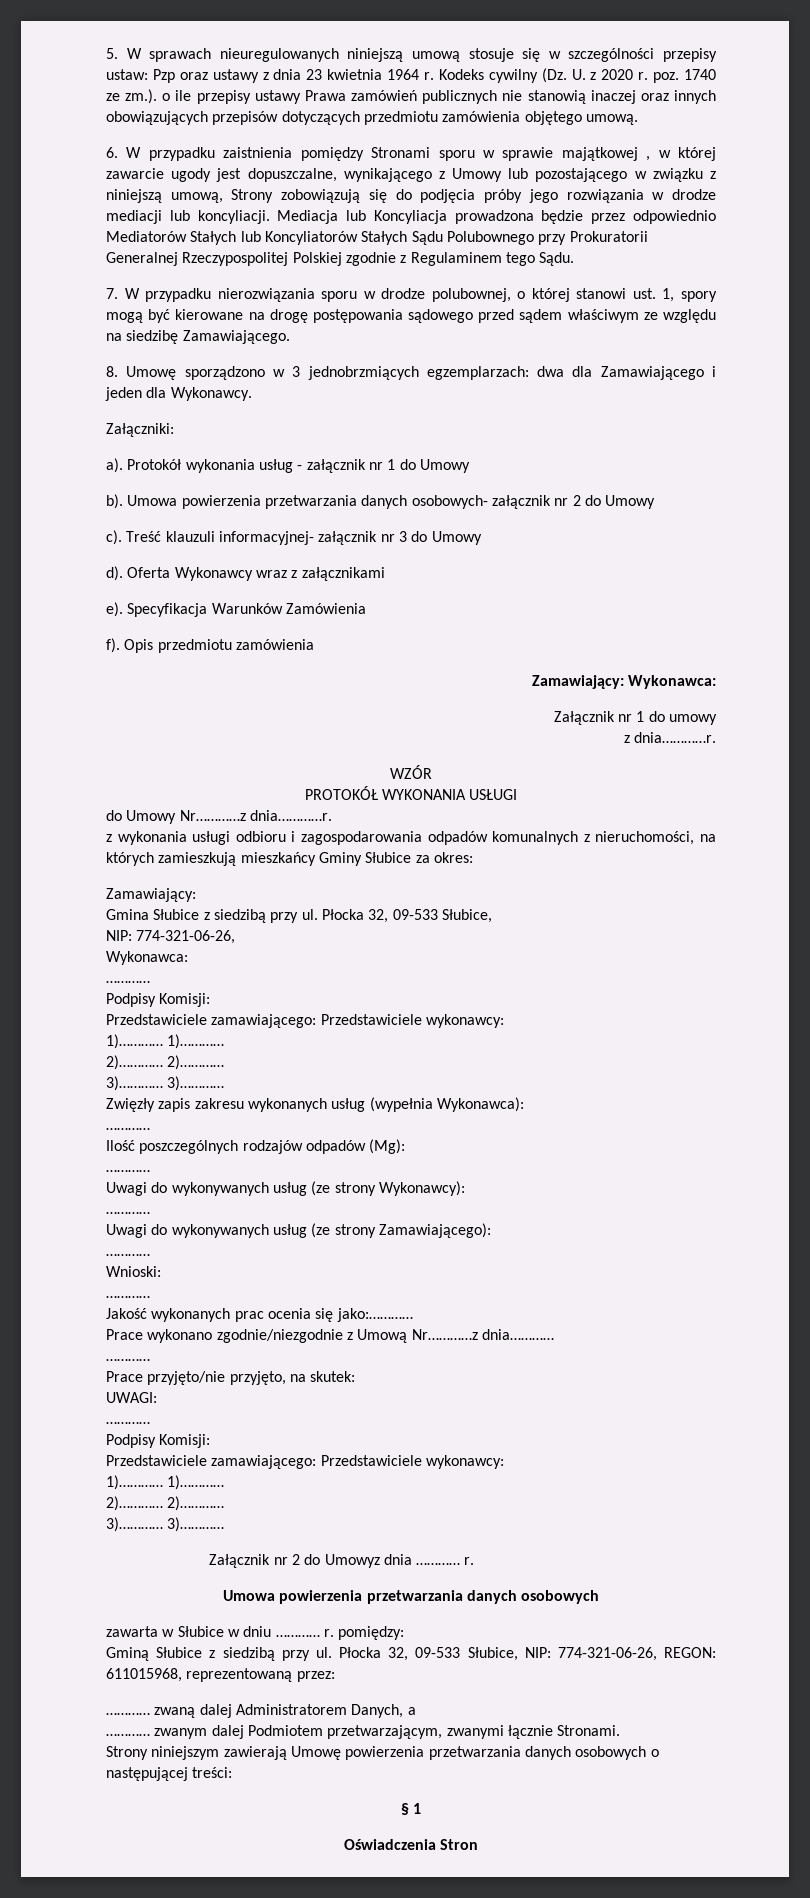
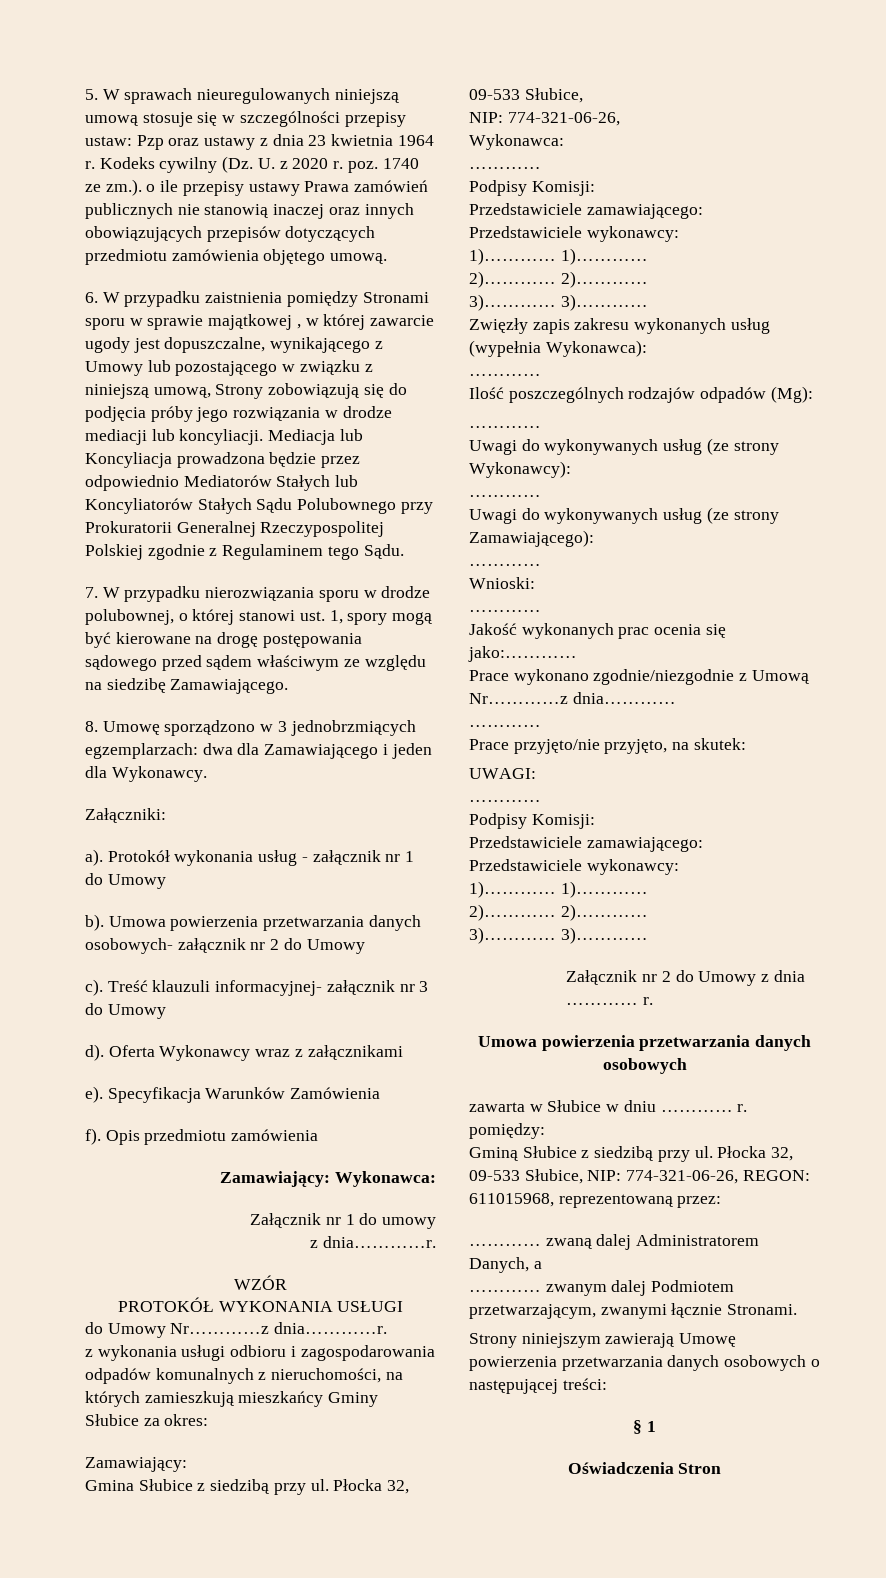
[324,1554,380,1568] Umowyz -> [698,971,769,986] Umowy z

